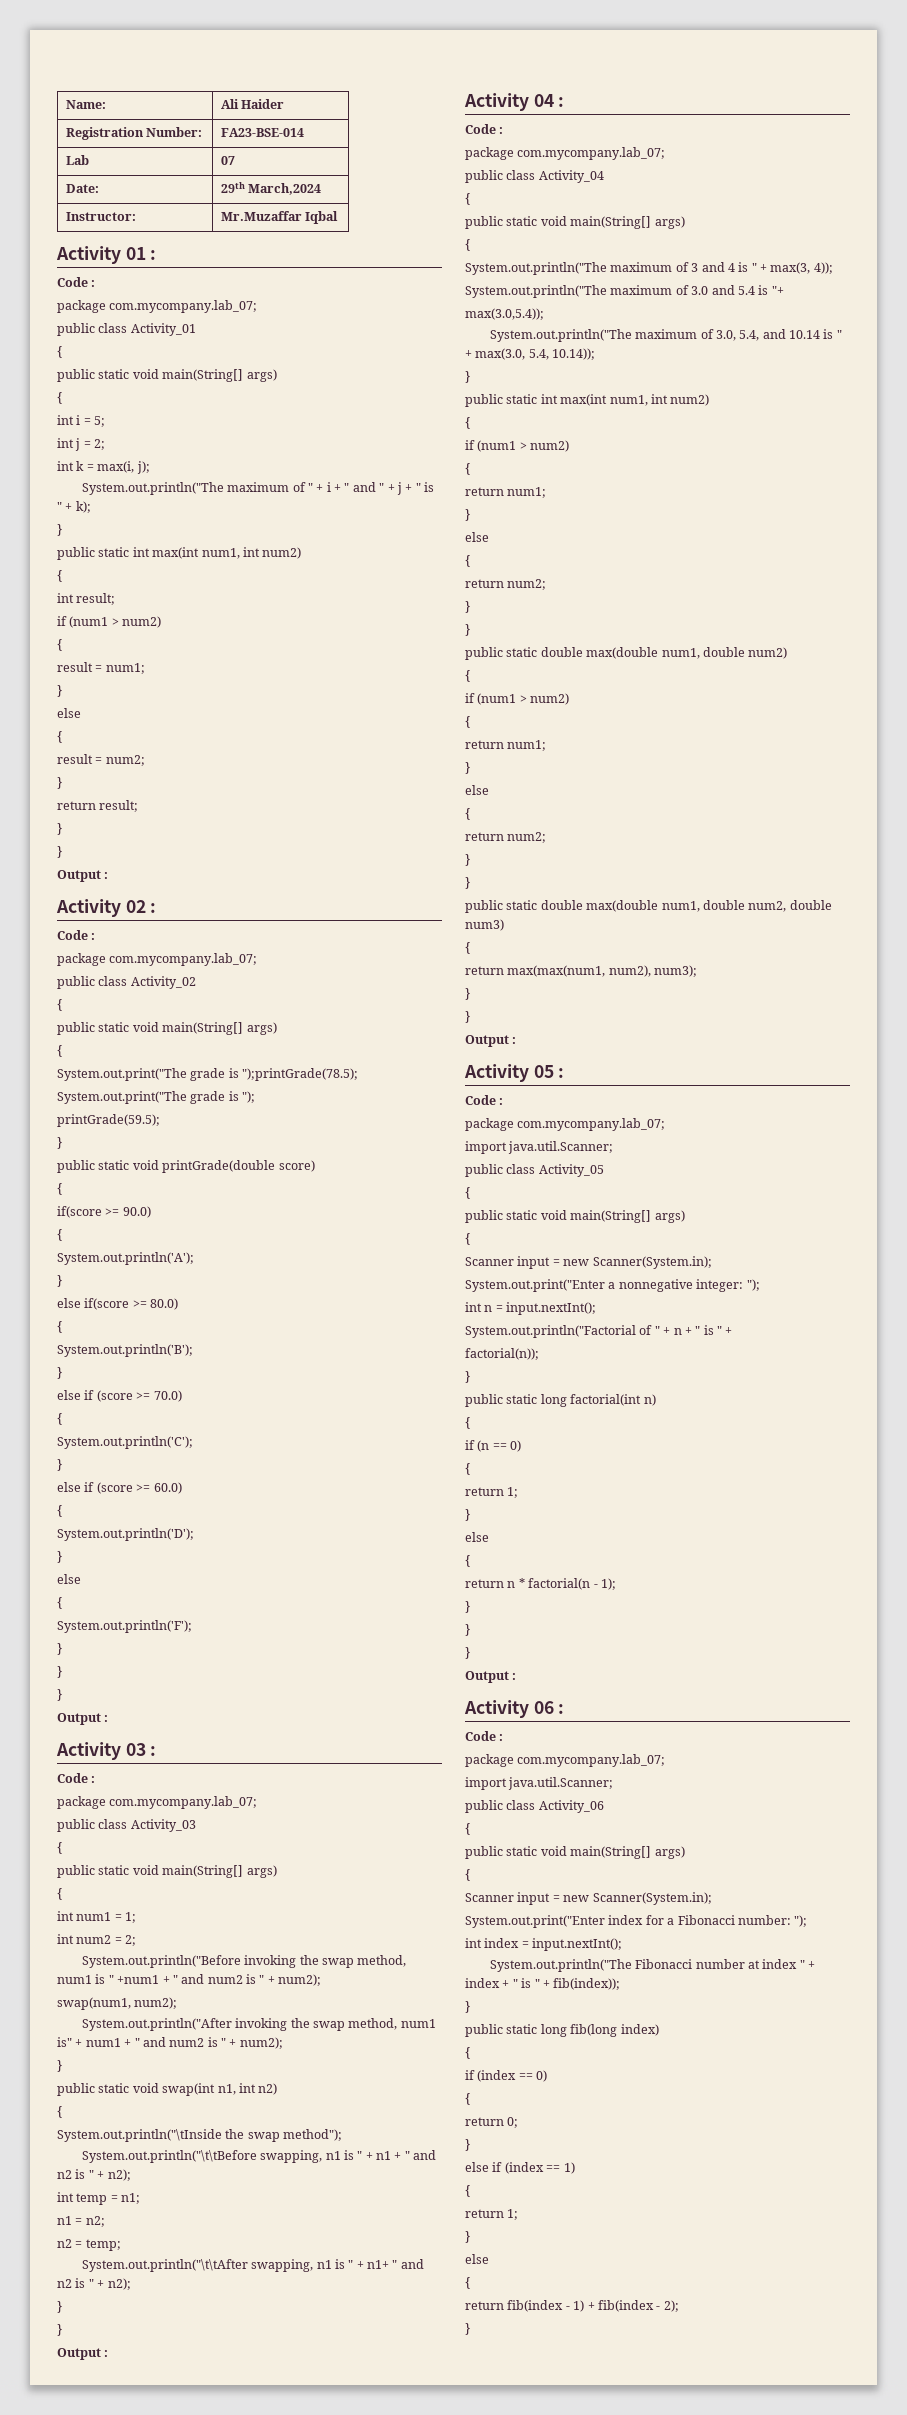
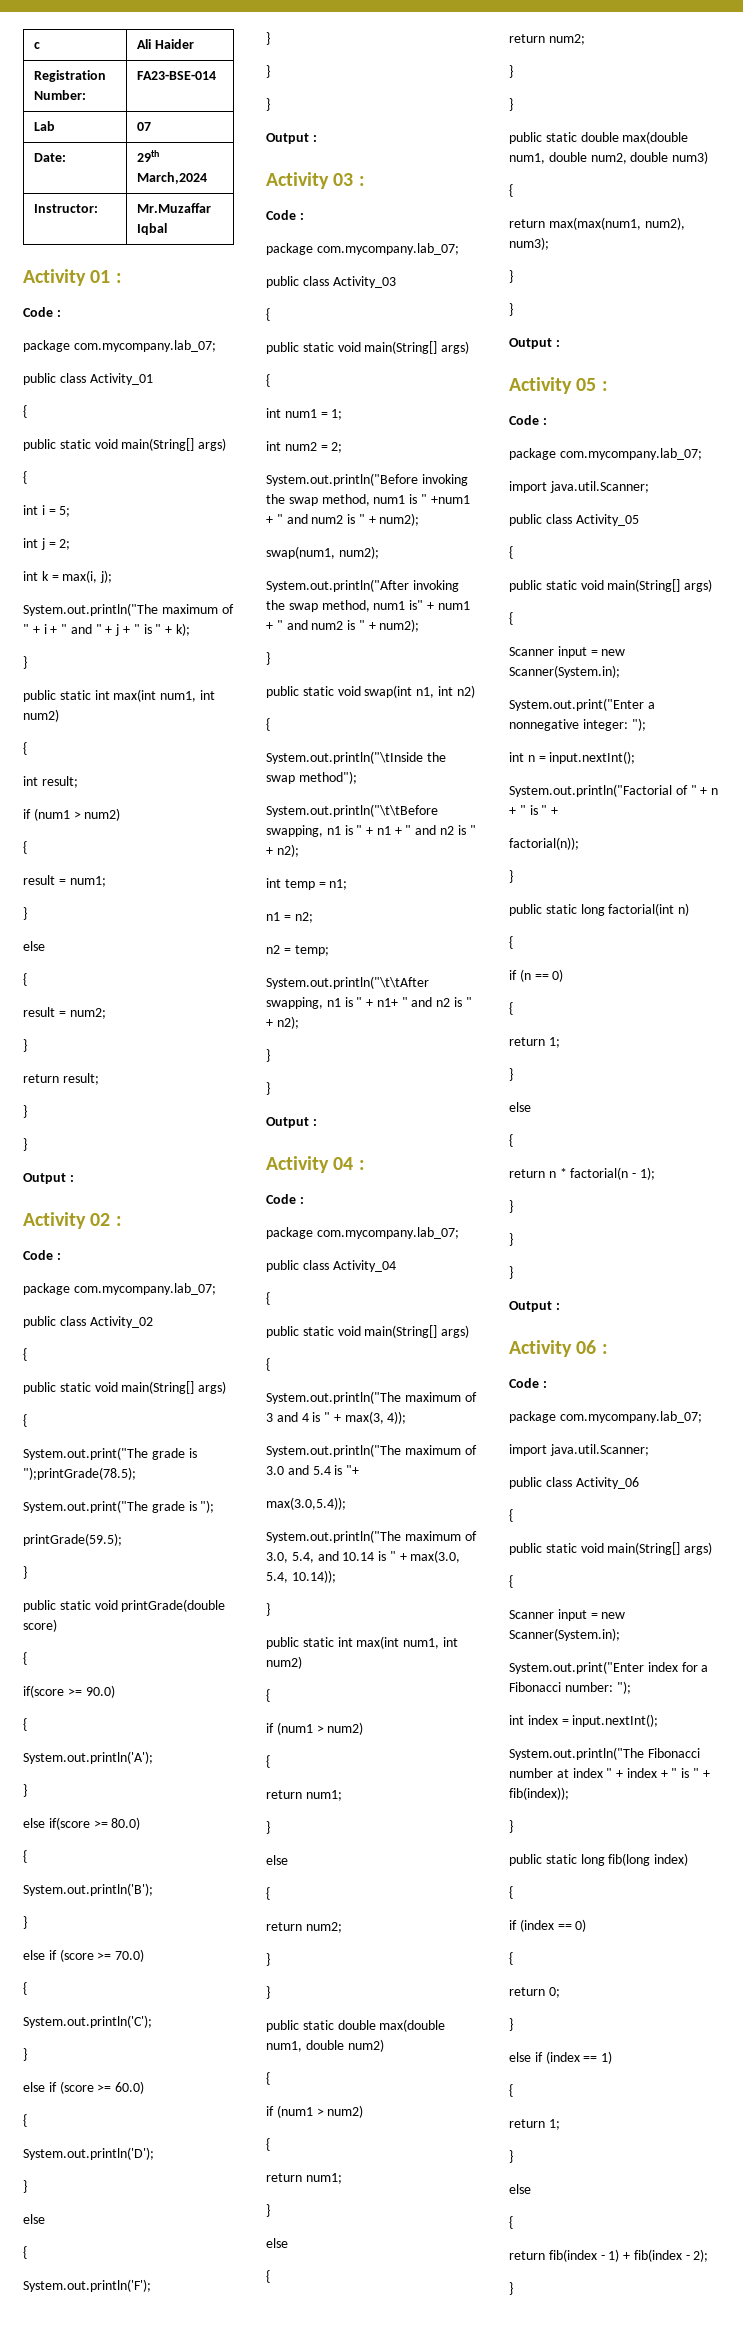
[65,100,106,109] Name: -> [34,42,41,49] c

